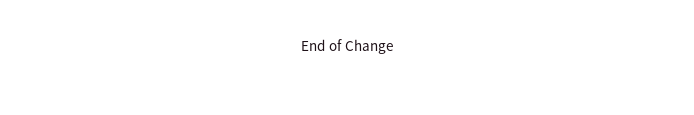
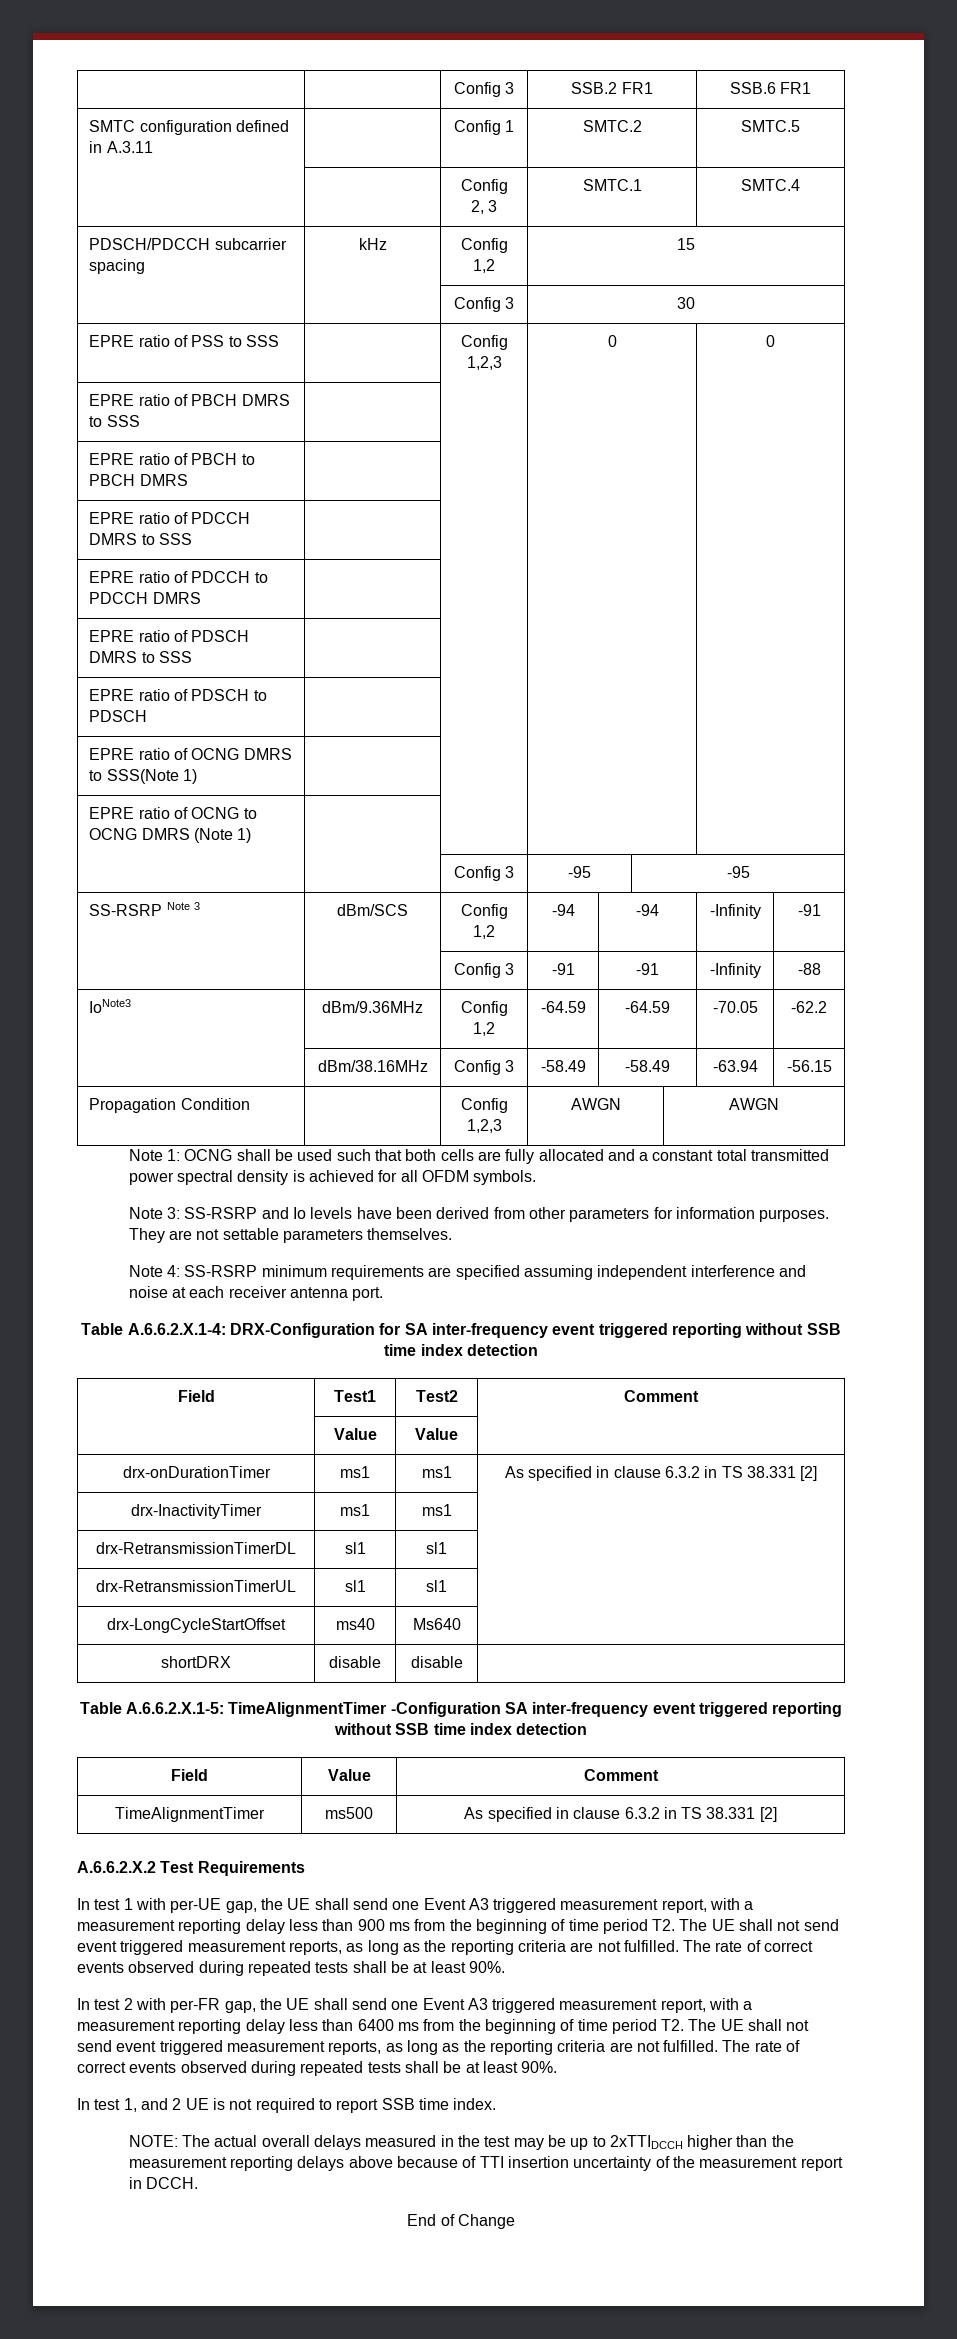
(301, 45) none -> [453,82,515,97] [571,82,653,94] [729,82,812,94] [89,120,289,135] [89,141,153,153] [453,120,515,135] [582,120,642,132] [741,120,800,132] [460,179,508,194] [470,200,498,214] [582,179,642,191] [741,179,800,191] [89,238,287,250] [89,259,146,274] [358,238,387,250] [460,238,508,253] [473,259,495,273] [677,238,695,250] [453,297,515,312] [677,297,695,309] [89,335,279,347] [460,335,508,350] [466,356,502,370] [607,335,617,347] [766,335,775,347] [89,394,290,406] [89,415,140,427] [89,453,255,465] [89,474,188,486] [89,512,251,524] [89,533,192,545] [89,571,268,583] [89,592,201,604] [89,630,250,642] [89,651,192,663] [89,689,267,701] [89,710,148,722] [89,748,292,760] [89,769,197,784] [89,807,257,819] [89,828,252,843] [453,866,515,881] [568,866,591,878] [726,866,750,878] [89,902,200,916] [337,904,408,916] [460,904,508,919] [473,925,495,939] [551,904,575,916] [636,904,659,916] [709,904,761,919] [797,904,821,916] [453,963,515,978] [551,963,575,975] [636,963,659,975] [709,963,761,978] [797,963,821,975] [89,999,132,1013] [322,1001,423,1013] [460,1001,508,1016] [473,1022,495,1036] [540,1001,586,1013] [625,1001,670,1013] [712,1001,758,1013] [791,1001,827,1013] [317,1060,428,1072] [453,1060,515,1075] [540,1060,586,1072] [625,1060,670,1072] [712,1060,758,1072] [786,1060,832,1072] [89,1098,250,1113] [460,1098,508,1113] [466,1119,502,1133] [570,1098,621,1110] [729,1098,779,1110] [128,1149,830,1164] [128,1170,537,1185] [128,1207,830,1222] [128,1228,453,1243] [128,1265,806,1280] [128,1286,384,1301] [81,1323,841,1338] [384,1344,538,1356] [177,1390,215,1402] [334,1390,376,1402] [415,1390,458,1402] [624,1390,699,1402] [333,1428,377,1440] [415,1428,458,1440] [122,1466,271,1478] [340,1466,370,1478] [421,1466,452,1478] [504,1466,818,1481] [131,1504,262,1519] [340,1504,370,1516] [421,1504,452,1516] [96,1542,296,1554] [344,1542,366,1554] [426,1542,447,1554] [96,1580,296,1592] [344,1580,366,1592] [426,1580,447,1592] [107,1618,286,1633] [335,1618,375,1630] [412,1618,461,1630] [161,1656,231,1668] [329,1656,381,1668] [410,1656,463,1668] [79,1702,843,1717] [333,1723,588,1735] [171,1769,208,1781] [327,1769,371,1781] [583,1769,659,1781] [115,1807,265,1822] [325,1807,373,1819] [464,1807,777,1822] [77,1861,305,1876] [77,1898,754,1913] [77,1919,839,1934] [77,1940,814,1955] [77,1961,505,1976] [77,1998,753,2013] [77,2019,810,2034] [77,2040,801,2055] [77,2061,558,2076] [77,2098,497,2113] [128,2135,794,2150] [128,2156,843,2171] [128,2177,198,2189] | | Config 3 | SSB.2 FR1 | SSB.6 FR1 // SMTC configuration defined in A.3.11 | | Config 1 | SMTC.2 | SMTC.5 // | | Config 2, 3 | SMTC.1 | SMTC.4 // PDSCH/PDCCH subcarrier spacing | kHz | Config 1,2 | 15 // | | Config 3 | 30 // EPRE ratio of PSS to SSS | | Config 1,2,3 | 0 | 0 // EPRE ratio of PBCH DMRS to SSS | | | | // EPRE ratio of PBCH to PBCH DMRS | | | | // EPRE ratio of PDCCH DMRS to SSS | | | | // EPRE ratio of PDCCH to PDCCH DMRS | | | | // EPRE ratio of PDSCH DMRS to SSS | | | | // EPRE ratio of PDSCH to PDSCH | | | | // EPRE ratio of OCNG DMRS to SSS(Note 1) | | | | // EPRE ratio of OCNG to OCNG DMRS (Note 1) | | | | // | | Config 3 | -95 | -95 // SS-RSRP Note 3 | dBm/SCS | Config 1,2 | -94 | -94 | -Infinity | -91 // | | Config 3 | -91 | -91 | -Infinity | -88 // IoNote3 | dBm/9.36MHz | Config 1,2 | -64.59 | -64.59 | -70.05 | -62.2 // | dBm/38.16MHz | Config 3 | -58.49 | -58.49 | -63.94 | -56.15 // Propagation Condition | | Config 1,2,3 | AWGN | AWGN // Note 1: OCNG shall be used such that both cells are fully allocated and a constant total transmitted power spectral density is achieved for all OFDM symbols. // Note 3: SS-RSRP and Io levels have been derived from other parameters for information purposes. They are not settable parameters themselves. // Note 4: SS-RSRP minimum requirements are specified assuming independent interference and noise at each receiver antenna port. // Table A.6.6.2.X.1-4: DRX-Configuration for SA inter-frequency event triggered reporting without SSB time index detection // Field | Test1 | Test2 | Comment // | Value | Value | // drx-onDurationTimer | ms1 | ms1 | As specified in clause 6.3.2 in TS 38.331 [2] // drx-InactivityTimer | ms1 | ms1 | // drx-RetransmissionTimerDL | sl1 | sl1 | // drx-RetransmissionTimerUL | sl1 | sl1 | // drx-LongCycleStartOffset | ms40 | Ms640 | // shortDRX | disable | disable | // Table A.6.6.2.X.1-5: TimeAlignmentTimer -Configuration SA inter-frequency event triggered reporting without SSB time index detection // Field | Value | Comment // TimeAlignmentTimer | ms500 | As specified in clause 6.3.2 in TS 38.331 [2] // A.6.6.2.X.2 Test Requirements // In test 1 with per-UE gap, the UE shall send one Event A3 triggered measurement report, with a measurement reporting delay less than 900 ms from the beginning of time period T2. The UE shall not send event triggered measurement reports, as long as the reporting criteria are not fulfilled. The rate of correct events observed during repeated tests shall be at least 90%. // In test 2 with per-FR gap, the UE shall send one Event A3 triggered measurement report, with a measurement reporting delay less than 6400 ms from the beginning of time period T2. The UE shall not send event triggered measurement reports, as long as the reporting criteria are not fulfilled. The rate of correct events observed during repeated tests shall be at least 90%. // In test 1, and 2 UE is not required to report SSB time index. // NOTE: The actual overall delays measured in the test may be up to 2xTTIDCCH higher than the measurement reporting delays above because of TTI insertion uncertainty of the measurement report in DCCH. //

